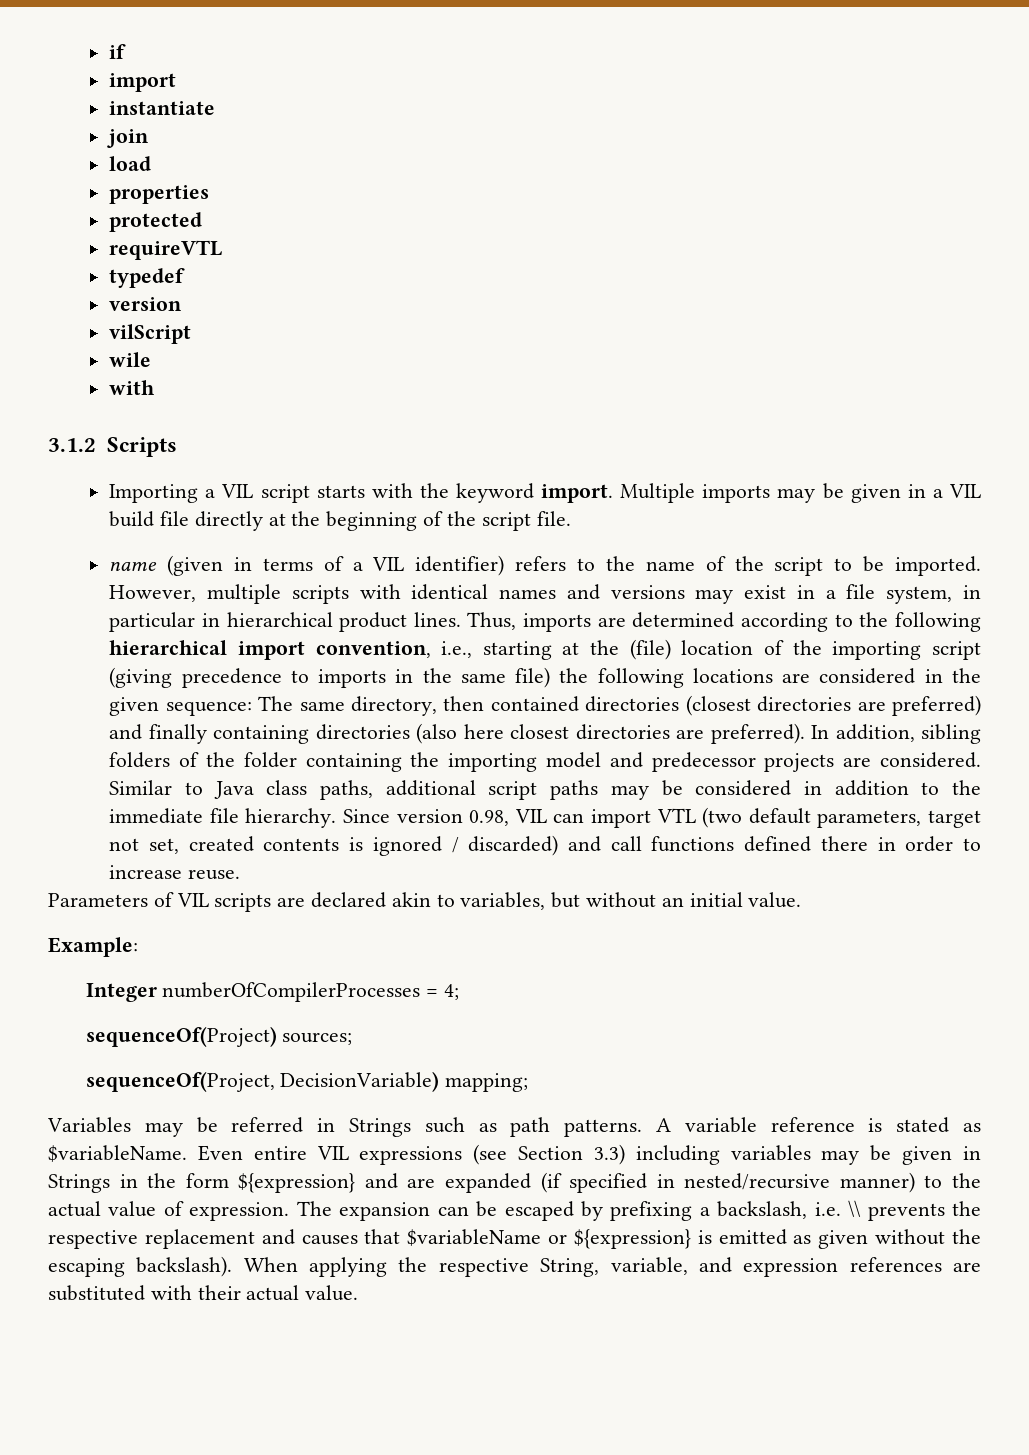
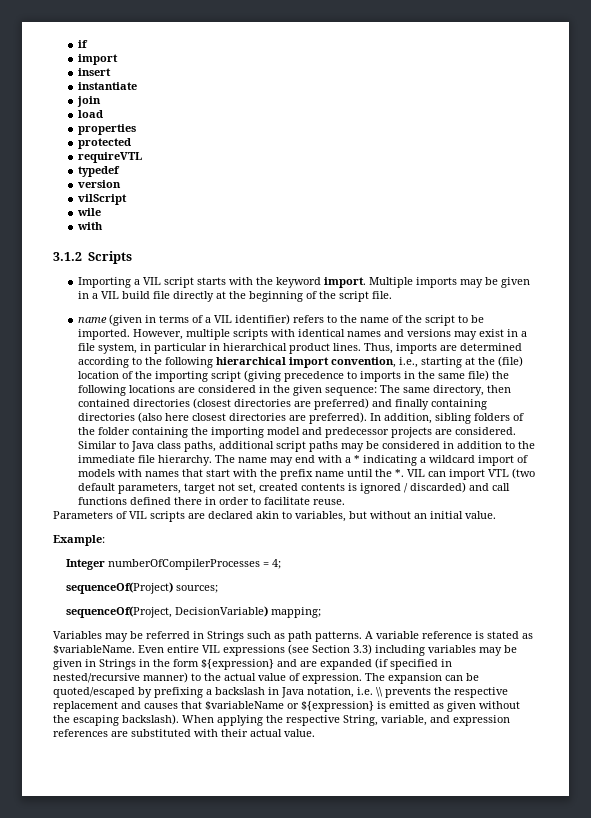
(177, 82) none -> [78,68,112,76] // insert
[343,809,510,826] Since version 0.98, -> [215,455,529,466] [78,469,405,480] The name may end with a * indicating a wildcard import of models with names that start with the prefix name until the *.
[109,865,183,879] increase -> [264,497,311,505] facilitate
[504,1201,574,1221] escaped -> [53,687,135,698] quoted/escaped
[717,1201,808,1219] backslash, -> [215,687,354,698] backslash in Java notation,

